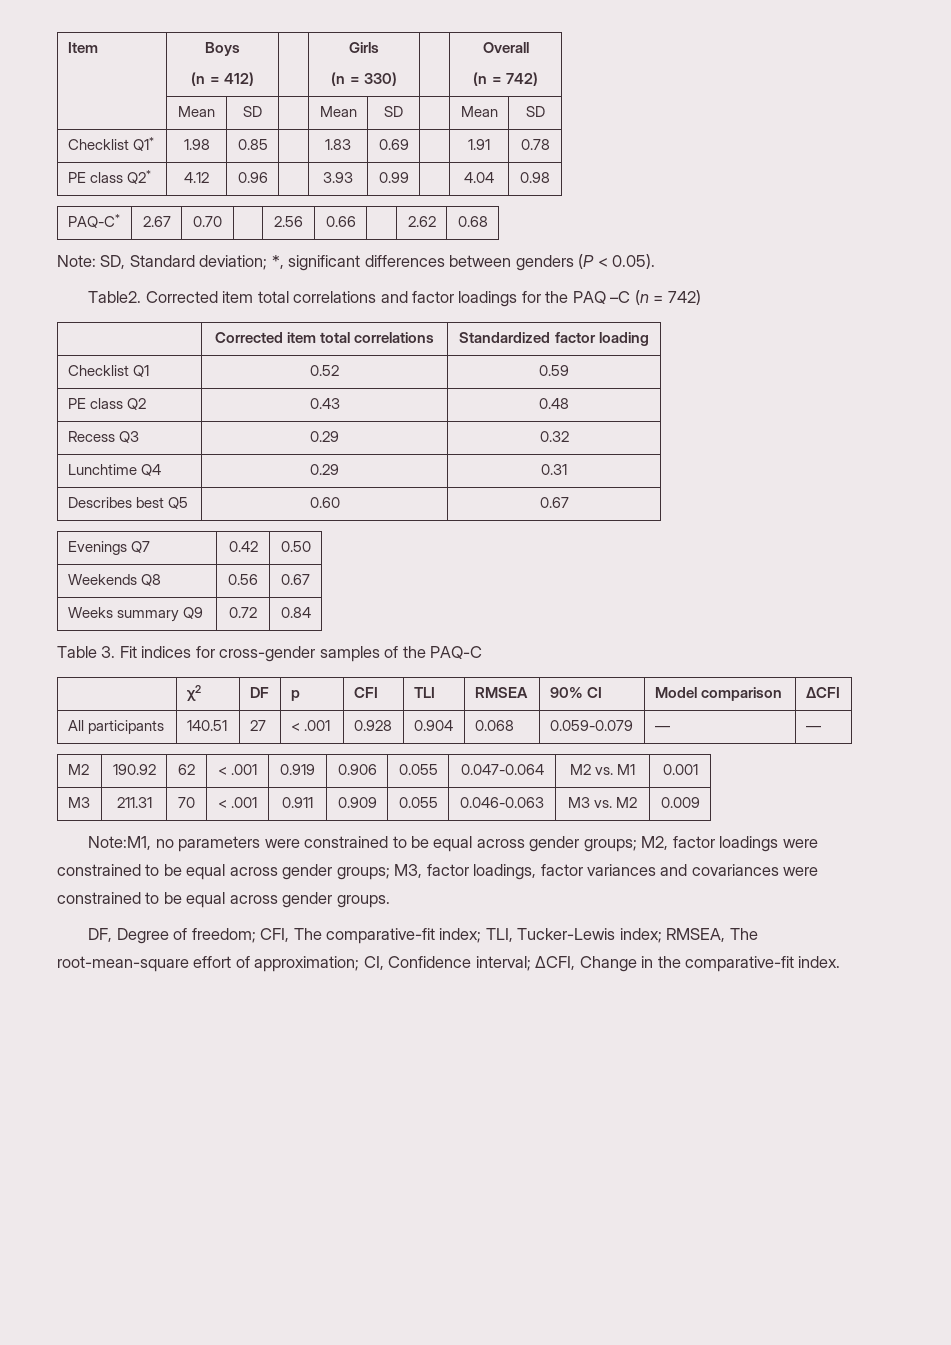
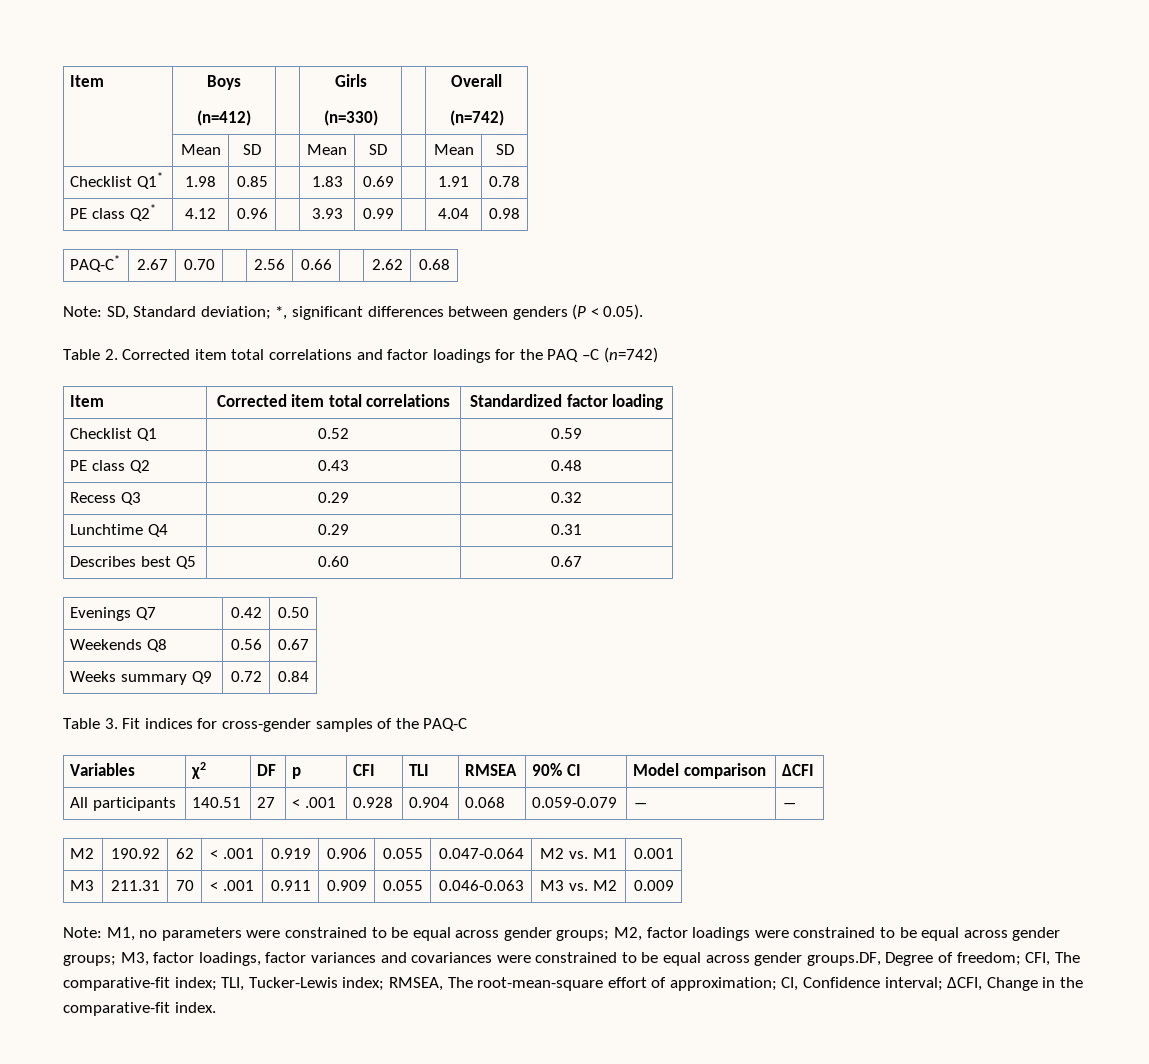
[191,72,254,86] [349,42,379,53] [331,72,397,86] [482,42,529,53] [473,72,538,86] (n = 412) | | Girls // (n = 330) | | Overall // (n = 742) -> [197,110,251,126] [334,74,367,87] [323,110,378,126] [451,74,502,87] [449,110,504,126] (n=412) | | Girls // (n=330) | | Overall // (n=742)
[88,291,142,303] Table2. -> [63,349,118,360] Table 2.
[634,290,701,305] (n = 742) // -> [603,347,658,363] [70,395,105,407] (n=742) // Item
(483, 652) none -> [70,763,136,776] Variables
[88,836,152,850] Note:M1, -> [63,927,135,941] Note: M1,
[336,895,390,908] [88,928,113,942] groups. // DF, -> [806,952,881,966] groups.DF,

